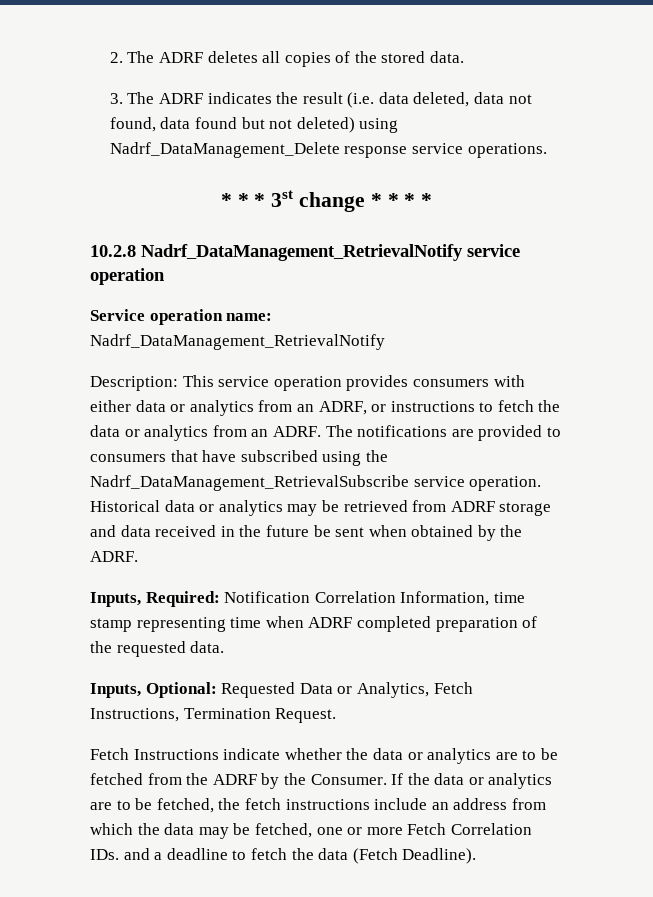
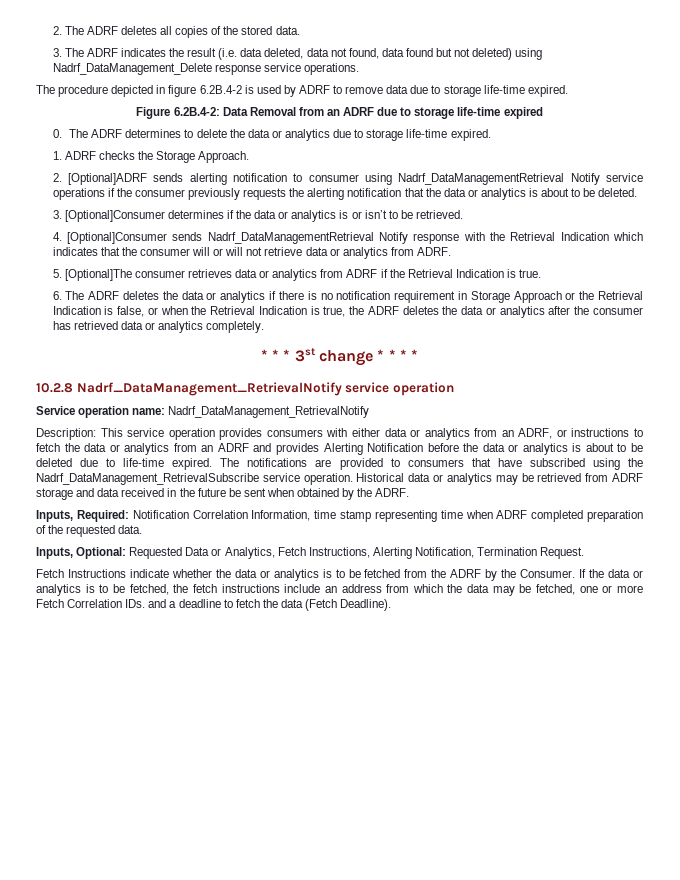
(547, 150) none -> [36,85,568,97] [136,107,543,119] [52,129,491,141] [52,151,250,163] [52,173,643,185] [52,188,638,200] [52,210,463,222] [52,232,643,244] [52,247,451,259] [52,269,542,281] [52,291,643,303] [52,306,643,318] [52,321,265,333] // The procedure depicted in figure 6.2B.4-2 is used by ADRF to remove data due to storage life-time expired. // Figure 6.2B.4-2: Data Removal from an ADRF due to storage life-time expired // 0. The ADRF determines to delete the data or analytics due to storage life-time expired. // 1. ADRF checks the Storage Approach. // 2. [Optional]ADRF sends alerting notification to consumer using Nadrf_DataManagementRetrieval Notify service operations if the consumer previously requests the alerting notification that the data or analytics is about to be deleted. // 3. [Optional]Consumer determines if the data or analytics is or isn’t to be retrieved. // 4. [Optional]Consumer sends Nadrf_DataManagementRetrieval Notify response with the Retrieval Indication which indicates that the consumer will or will not retrieve data or analytics from ADRF. // 5. [Optional]The consumer retrieves data or analytics from ADRF if the Retrieval Indication is true. // 6. The ADRF deletes the data or analytics if there is no notification requirement in Storage Approach or the Retrieval Indication is false, or when the Retrieval Indication is true, the ADRF deletes the data or analytics after the consumer has retrieved data or analytics completely.
[272,426,321,437] ADRF. -> [217,443,643,455] [36,458,213,470] ADRF and provides Alerting Notification before the data or analytics is about to be deleted due to life-time expired.
(179, 715) none -> [372,547,474,559] Alerting Notification,
[495,752,518,760] are -> [322,569,332,578] is
[90,802,112,810] are -> [85,584,95,593] is

